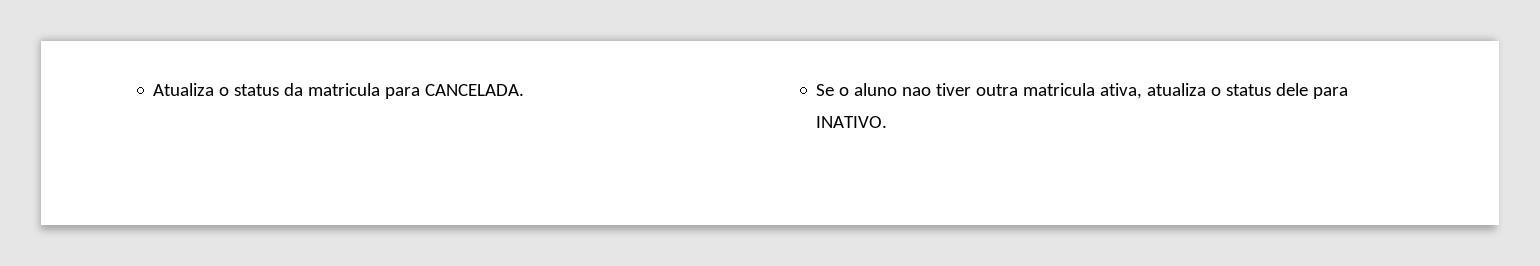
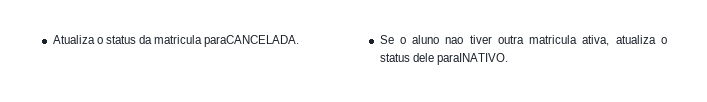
[385,84,525,99] para CANCELADA. -> [204,35,300,47] paraCANCELADA.
[1313,87,1349,99] [816,116,888,128] para INATIVO. -> [436,53,508,65] paraINATIVO.

